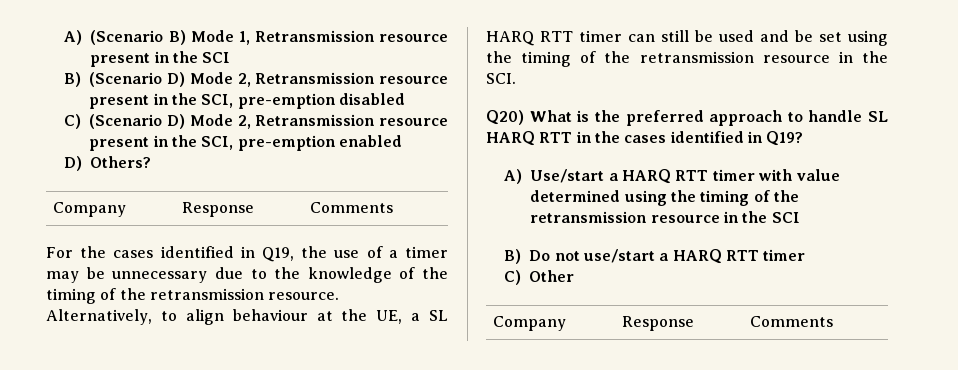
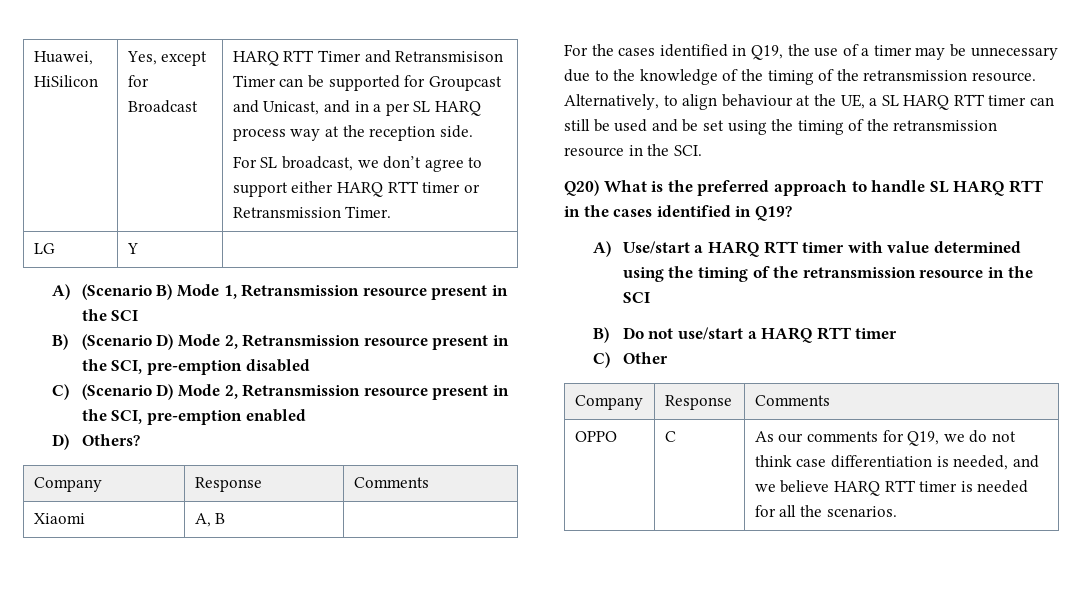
(64, 37) none -> [33,51,93,65] [33,75,98,87] [126,51,208,66] [127,75,149,87] [127,100,198,113] [232,50,504,66] [232,75,502,91] [232,100,481,116] [232,125,473,141] [232,156,483,172] [232,181,480,197] [232,206,392,218] [33,243,55,254] [126,243,138,254] Huawei, HiSilicon | Yes, except for Broadcast | HARQ RTT Timer and Retransmisison Timer can be supported for Groupcast and Unicast, and in a per SL HARQ process way at the reception side. // For SL broadcast, we don’t agree to support either HARQ RTT timer or Retransmission Timer. // LG | Y | //
(394, 207) none -> [33,513,85,524] [194,513,226,527] // Xiaomi | A, B |
(834, 321) none -> [574,431,617,442] [664,431,676,442] [754,430,1016,446] [754,455,1039,470] [754,480,1029,496] [754,505,897,517] // OPPO | C | As our comments for Q19, we do not think case differentiation is needed, and we believe HARQ RTT timer is needed for all the scenarios.

